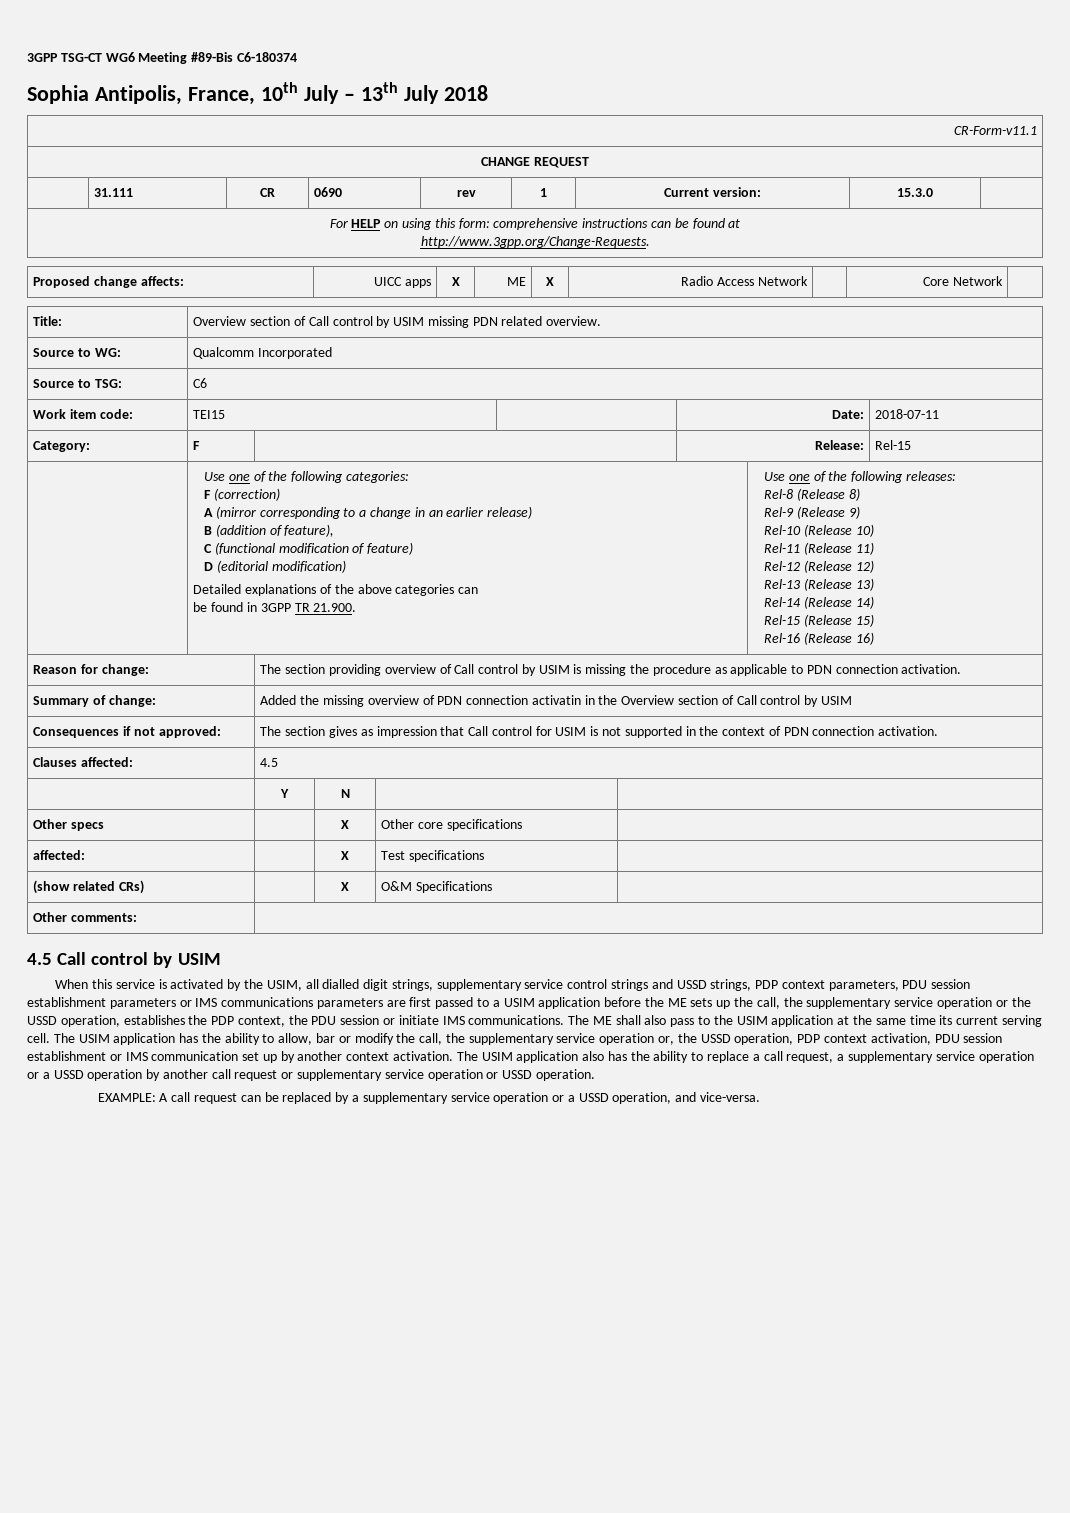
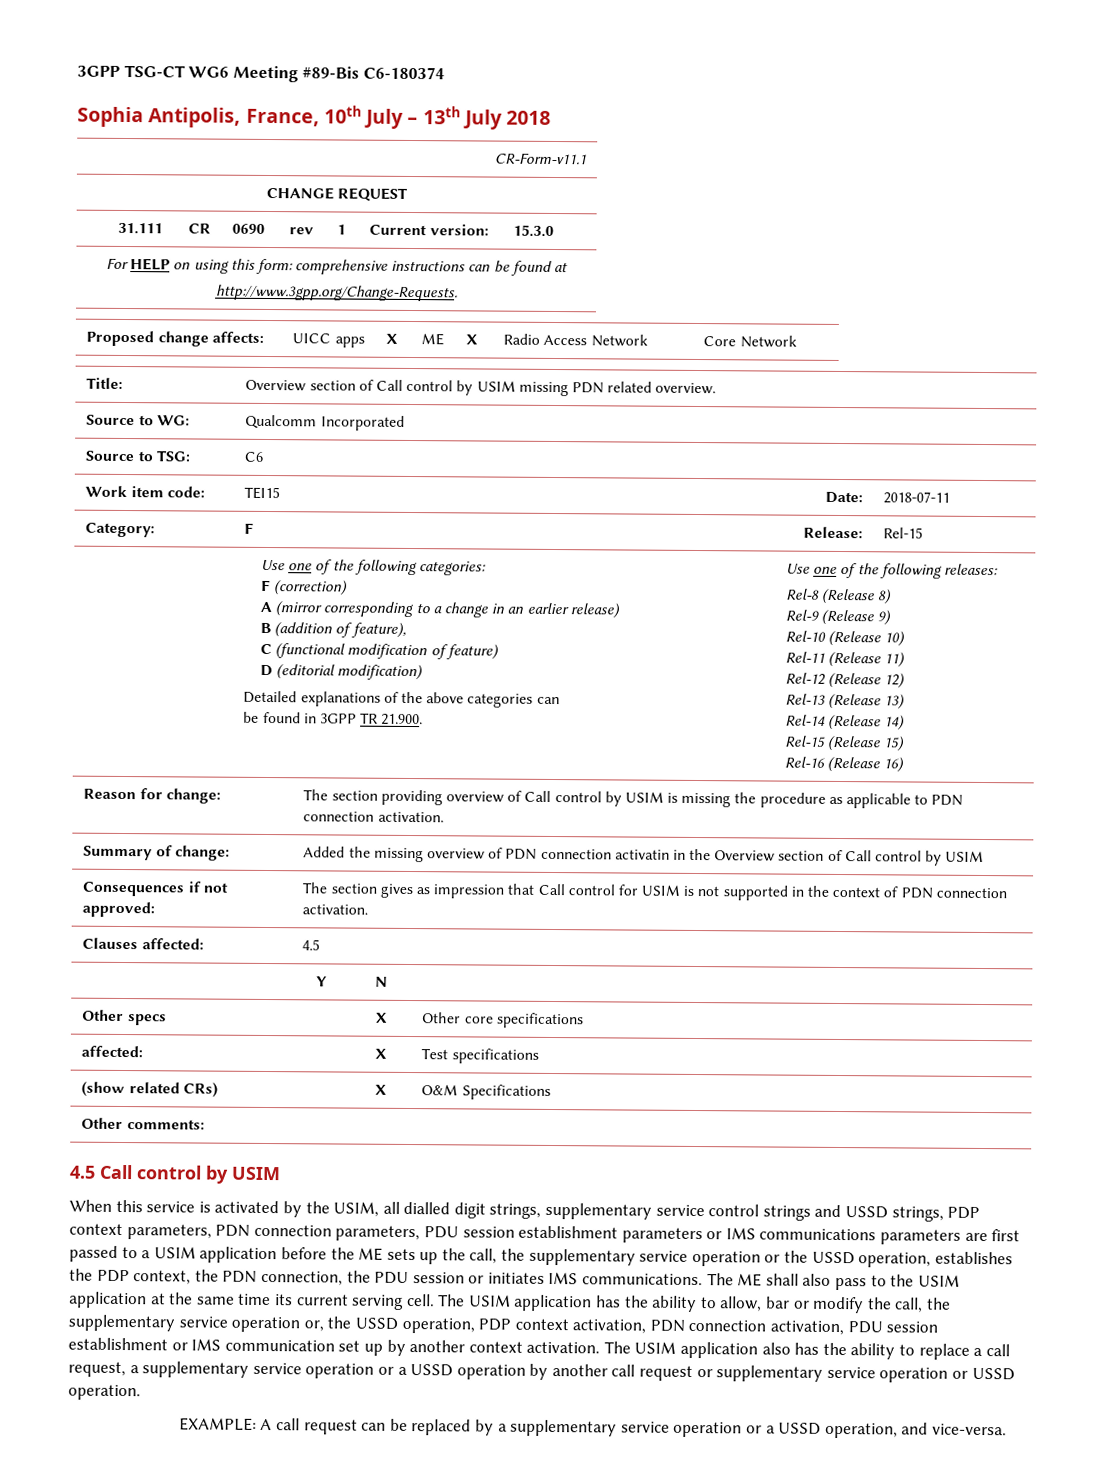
(899, 985) none -> [215,1224,421,1242] PDN connection parameters,
(308, 1020) none -> [222,1270,371,1286] PDN connection, the
[398,1015,439,1025] initiate -> [487,1272,545,1284] initiates
(931, 1039) none -> [649,1319,845,1336] PDN connection activation,

